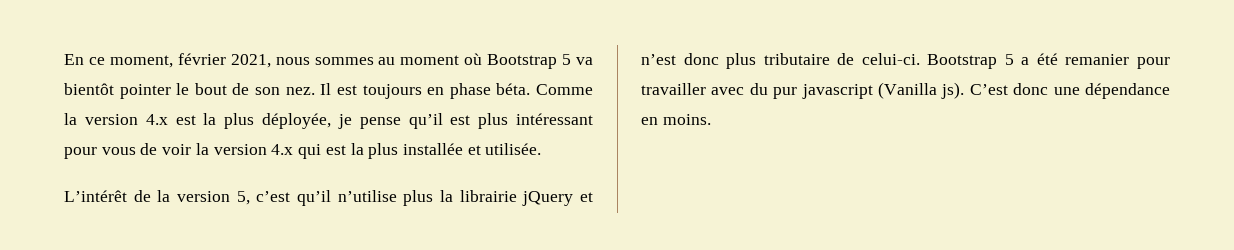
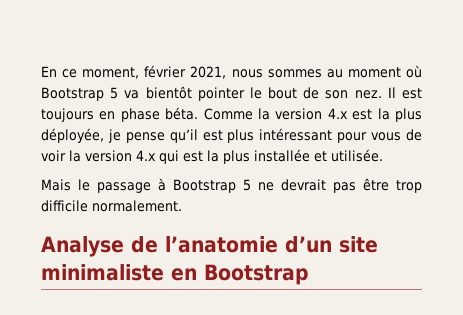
[64,190,593,206] [641,53,1170,69] [641,82,1170,99] [641,114,711,125] L’intérêt de la version 5, c’est qu’il n’utilise plus la librairie jQuery et n’est donc plus tributaire de celui-ci. Bootstrap 5 a été remanier pour travailler avec du pur javascript (Vanilla js). C’est donc une dépendance en moins. -> [41,178,422,193] [41,200,182,212] [41,236,378,257] [41,264,309,285] Mais le passage à Bootstrap 5 ne devrait pas être trop difficile normalement. // Analyse de l’anatomie d’un site minimaliste en Bootstrap

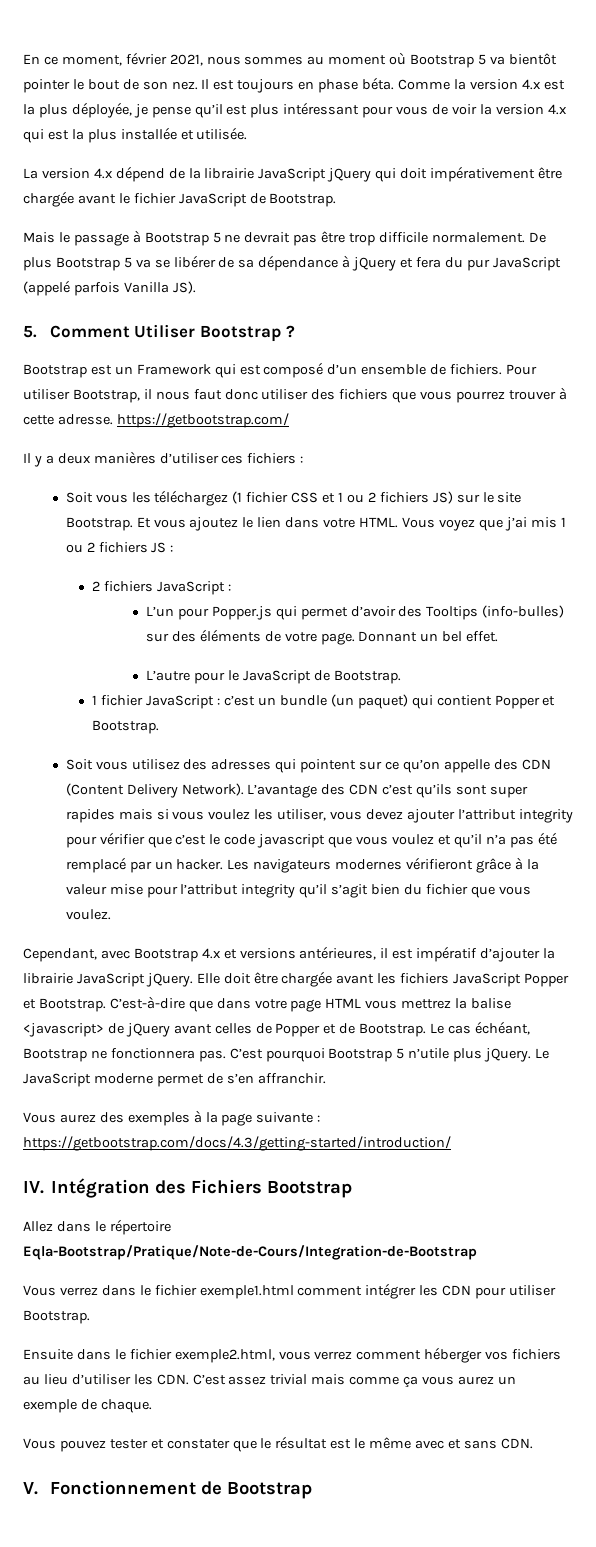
(383, 155) none -> [23,166,562,182] [23,191,337,207] // La version 4.x dépend de la librairie JavaScript jQuery qui doit impérativement être chargée avant le fichier JavaScript de Bootstrap.
[41,236,378,257] [41,264,197,281] // Analyse de l’anatomie d’un site minimaliste en -> [528,232,546,243] [23,255,561,271] [23,280,196,296] [23,324,295,342] [23,362,538,378] [23,387,567,403] [23,413,289,428] [23,451,304,467] [65,490,522,506] [65,517,566,531] [65,542,174,553] [92,581,232,595] [145,605,565,620] [145,629,499,645] [145,670,401,684] [92,694,556,709] [92,720,160,734] [65,759,551,773] [65,783,528,798] [65,809,573,823] [65,832,557,848] [65,857,539,873] [65,884,531,898] [65,909,111,920] [23,946,556,962] [23,971,570,987] [23,996,512,1012] [23,1021,530,1037] [23,1048,550,1062] [23,1073,326,1087] [23,1110,321,1126] [23,1136,451,1151] [23,1178,353,1198] [23,1219,171,1235] [23,1245,477,1260] [23,1283,557,1299] [23,1310,90,1324] [23,1347,562,1363] [23,1374,516,1388] [23,1399,152,1413] [23,1436,533,1452] [23,1480,222,1495] De plus Bootstrap 5 va se libérer de sa dépendance à jQuery et fera du pur JavaScript (appelé parfois Vanilla JS). // 5. Comment Utiliser Bootstrap ? // Bootstrap est un Framework qui est composé d’un ensemble de fichiers. Pour utiliser Bootstrap, il nous faut donc utiliser des fichiers que vous pourrez trouver à cette adresse. https://getbootstrap.com/ // Il y a deux manières d’utiliser ces fichiers : // Soit vous les téléchargez (1 fichier CSS et 1 ou 2 fichiers JS) sur le site Bootstrap. Et vous ajoutez le lien dans votre HTML. Vous voyez que j’ai mis 1 ou 2 fichiers JS : // 2 fichiers JavaScript : // L’un pour Popper.js qui permet d’avoir des Tooltips (info-bulles) sur des éléments de votre page. Donnant un bel effet. // L’autre pour le JavaScript de Bootstrap. // 1 fichier JavaScript : c’est un bundle (un paquet) qui contient Popper et Bootstrap. // Soit vous utilisez des adresses qui pointent sur ce qu’on appelle des CDN (Content Delivery Network). L’avantage des CDN c’est qu’ils sont super rapides mais si vous voulez les utiliser, vous devez ajouter l’attribut integrity pour vérifier que c’est le code javascript que vous voulez et qu’il n’a pas été remplacé par un hacker. Les navigateurs modernes vérifieront grâce à la valeur mise pour l’attribut integrity qu’il s’agit bien du fichier que vous voulez. // Cependant, avec Bootstrap 4.x et versions antérieures, il est impératif d’ajouter la librairie JavaScript jQuery. Elle doit être chargée avant les fichiers JavaScript Popper et Bootstrap. C’est-à-dire que dans votre page HTML vous mettrez la balise <javascript> de jQuery avant celles de Popper et de Bootstrap. Le cas échéant, Bootstrap ne fonctionnera pas. C’est pourquoi Bootstrap 5 n’utile plus jQuery. Le JavaScript moderne permet de s’en affranchir. // Vous aurez des exemples à la page suivante : https://getbootstrap.com/docs/4.3/getting-started/introduction/ // IV. Intégration des Fichiers Bootstrap // Allez dans le répertoire Eqla-Bootstrap/Pratique/Note-de-Cours/Integration-de-Bootstrap // Vous verrez dans le fichier exemple1.html comment intégrer les CDN pour utiliser Bootstrap. // Ensuite dans le fichier exemple2.html, vous verrez comment héberger vos fichiers au lieu d’utiliser les CDN. C’est assez trivial mais comme ça vous aurez un exemple de chaque. // Vous pouvez tester et constater que le résultat est le même avec et sans CDN. // V. Fonctionnement de

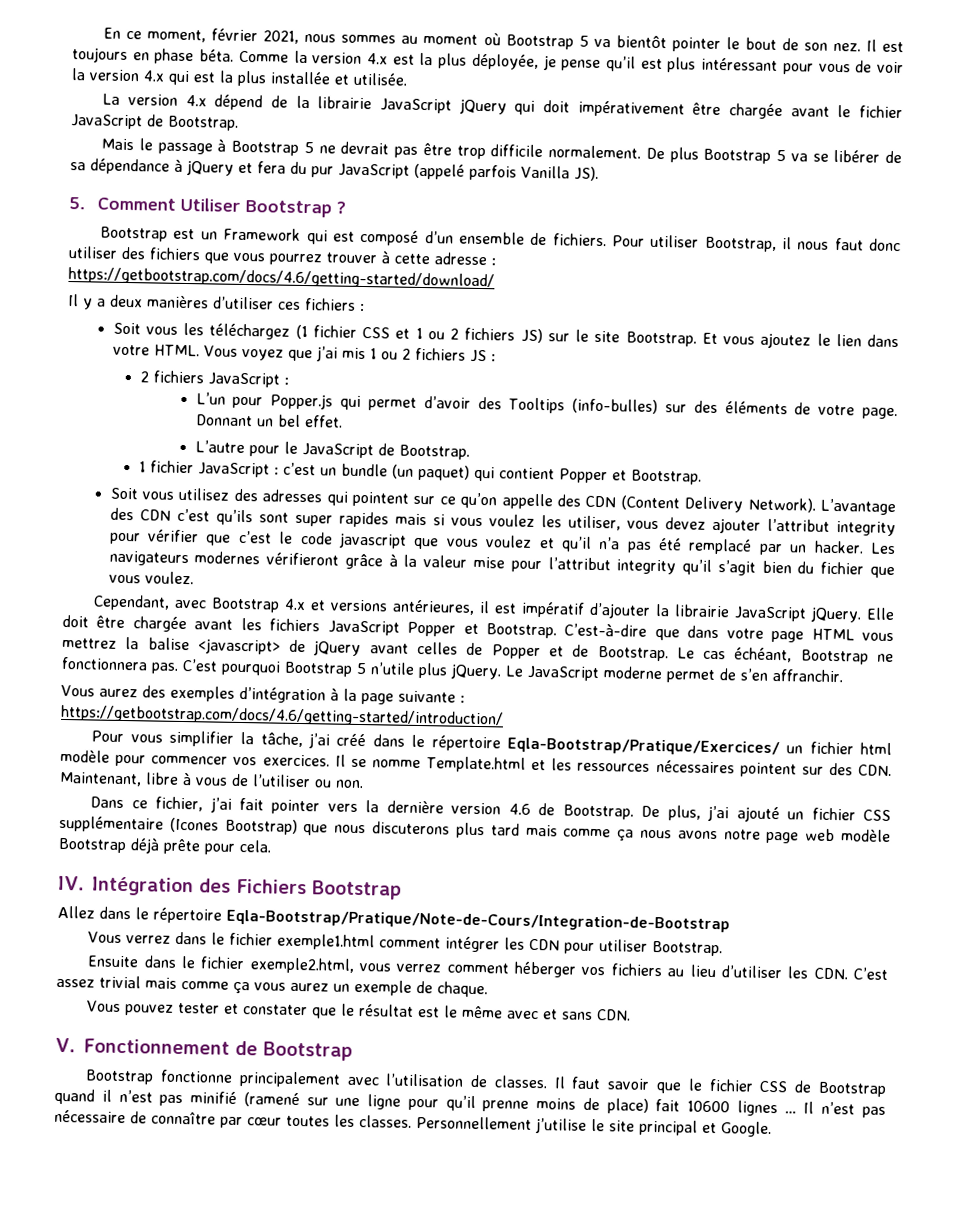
[57,413,289,428] adresse. https://getbootstrap.com/ -> [434,252,496,266] [68,267,495,290] adresse : https://getbootstrap.com/docs/4.6/getting-started/download/
(190, 1119) none -> [239,686,326,704] d’intégration
[23,1136,451,1151] https://getbootstrap.com/docs/4.3/getting-started/introduction/ -> [61,704,504,728] [91,730,892,757] [60,749,892,778] [59,771,364,789] [90,796,892,823] [59,815,891,844] [58,837,272,855] https://getbootstrap.com/docs/4.6/getting-started/introduction/ // Pour vous simplifier la tâche, j’ai créé dans le répertoire Eqla-Bootstrap/Pratique/Exercices/ un fichier html modèle pour commencer vos exercices. Il se nomme Template.html et les ressources nécessaires pointent sur des CDN. Maintenant, libre à vous de l’utiliser ou non. // Dans ce fichier, j’ai fait pointer vers la dernière version 4.6 de Bootstrap. De plus, j’ai ajouté un fichier CSS supplémentaire (Icones Bootstrap) que nous discuterons plus tard mais comme ça nous avons notre page web modèle Bootstrap déjà prête pour cela.
(312, 1490) none -> [85,1069,886,1097] [54,1088,887,1118] [54,1109,772,1138] // Bootstrap fonctionne principalement avec l’utilisation de classes. Il faut savoir que le fichier CSS de Bootstrap quand il n’est pas minifié (ramené sur une ligne pour qu’il prenne moins de place) fait 10600 lignes … Il n’est pas nécessaire de connaître par cœur toutes les classes. Personnellement j’utilise le site principal et Google.

